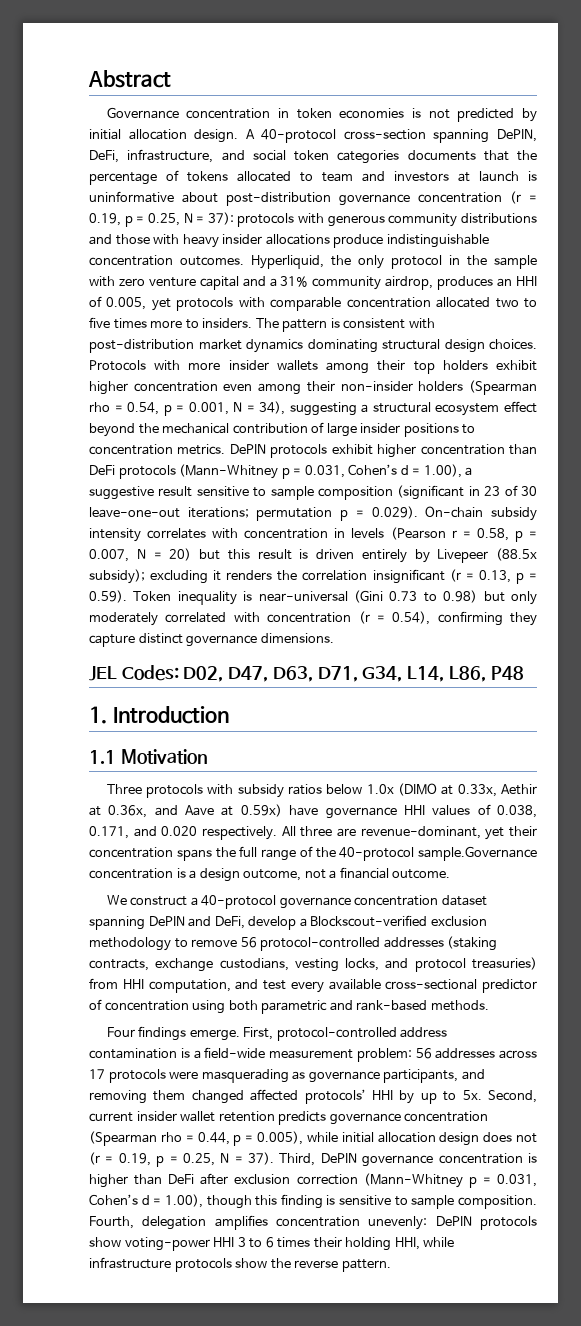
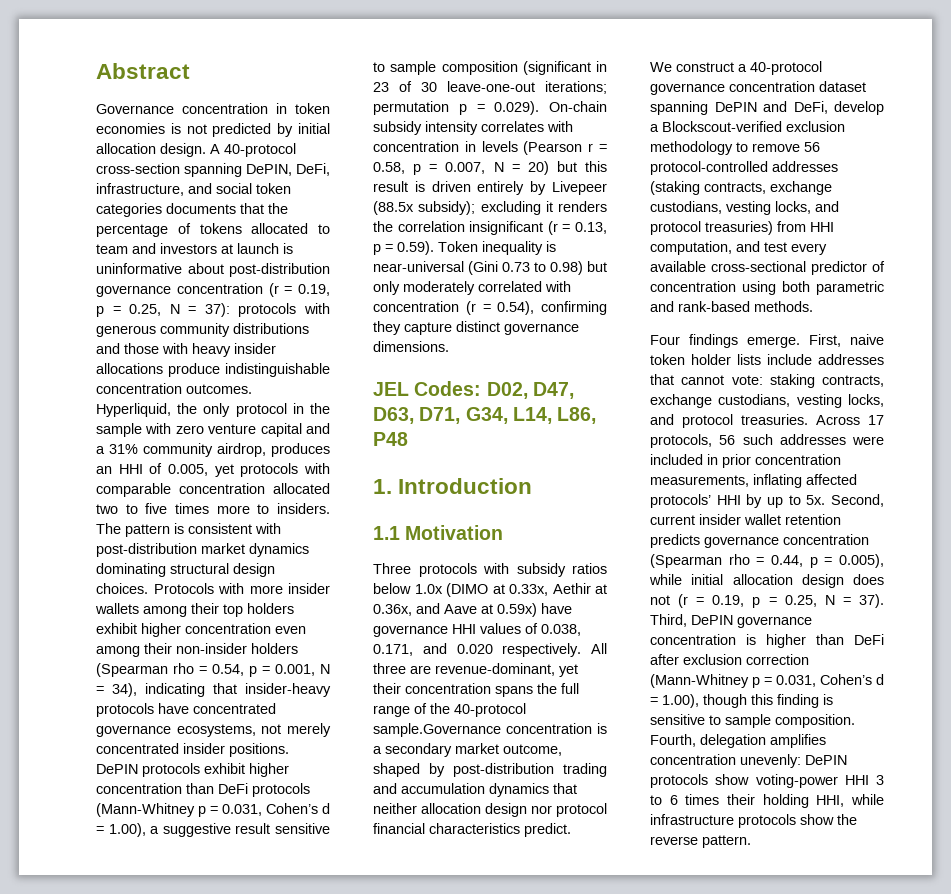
[289,401,537,416] [89,422,476,437] [89,444,226,455] suggesting a structural ecosystem effect beyond the mechanical contribution of large insider positions to concentration metrics. -> [145,683,331,697] [96,703,276,717] [96,723,331,737] [96,743,289,757] indicating that insider-heavy protocols have concentrated governance ecosystems, not merely concentrated insider positions.
[199,867,451,882] design outcome, not a financial outcome. -> [385,743,562,757] [373,763,607,777] [373,783,577,797] [373,803,607,817] [373,823,571,837] secondary market outcome, shaped by post-distribution trading and accumulation dynamics that neither allocation design nor protocol financial characteristics predict.
[276,1027,448,1041] [89,1047,537,1062] [89,1069,485,1083] [89,1090,244,1104] protocol-controlled address contamination is a field-wide measurement problem: 56 addresses across 17 protocols were masquerading as governance participants, and removing them changed -> [850,334,884,345] [650,354,884,365] [650,374,884,388] [650,394,884,408] [650,414,884,428] [650,434,884,448] [650,454,841,468] [650,474,802,488] naive token holder lists include addresses that cannot vote: staking contracts, exchange custodians, vesting locks, and protocol treasuries. Across 17 protocols, 56 such addresses were included in prior concentration measurements, inflating

